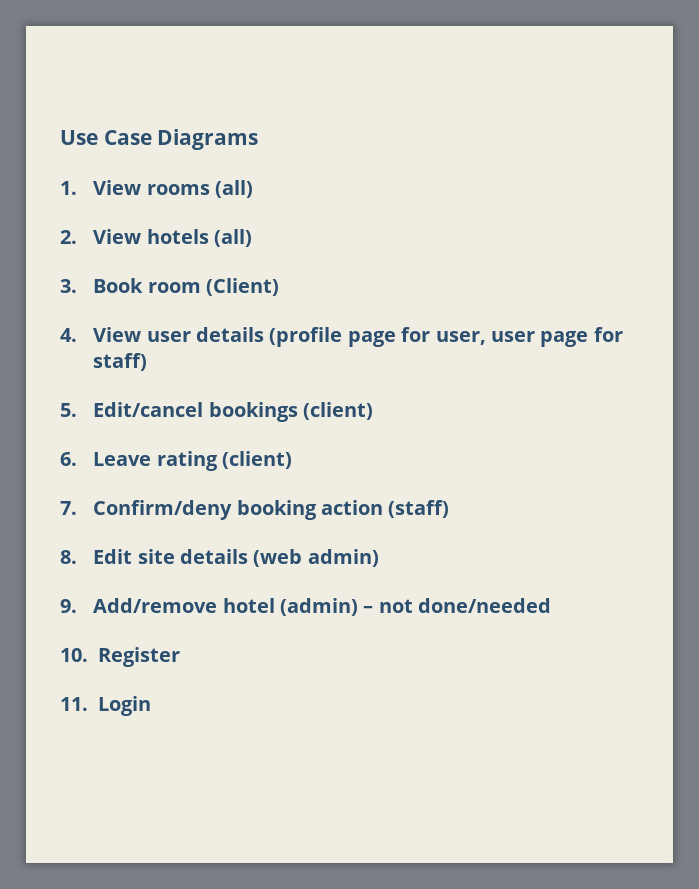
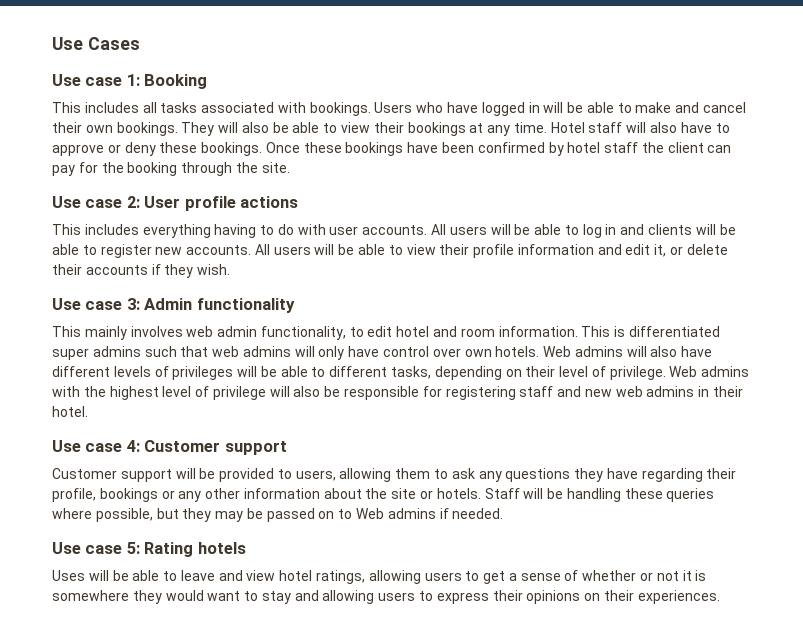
[60,129,259,150] [60,180,254,198] [60,229,253,247] [60,278,280,296] [60,327,623,347] [93,353,148,371] [60,402,374,422] [60,451,293,471] [60,500,450,520] [60,549,379,567] [60,598,552,616] [60,647,180,667] [60,696,151,716] Use Case Diagrams // 1. View rooms (all) // 2. View hotels (all) // 3. Book room (Client) // 4. View user details (profile page for user, user page for staff) // 5. Edit/cancel bookings (client) // 6. Leave rating (client) // 7. Confirm/deny booking action (staff) // 8. Edit site details (web admin) // 9. Add/remove hotel (admin) – not done/needed // 10. Register // 11. Login -> [52,37,140,50] [52,74,208,89] [52,102,747,116] [52,122,730,136] [52,142,732,156] [52,162,290,176] [52,196,299,211] [52,224,736,238] [52,244,728,258] [52,264,231,278] [52,298,295,313] [52,326,720,340] [52,346,713,360] [52,366,750,380] [52,386,744,400] [52,406,88,417] [52,440,287,455] [52,468,737,482] [52,488,715,502] [52,508,504,522] [52,542,246,557] [52,570,707,584] [52,590,720,604] Use Cases // Use case 1: Booking // This includes all tasks associated with bookings. Users who have logged in will be able to make and cancel their own bookings. They will also be able to view their bookings at any time. Hotel staff will also have to approve or deny these bookings. Once these bookings have been confirmed by hotel staff the client can pay for the booking through the site. // Use case 2: User profile actions // This includes everything having to do with user accounts. All users will be able to log in and clients will be able to register new accounts. All users will be able to view their profile information and edit it, or delete their accounts if they wish. // Use case 3: Admin functionality // This mainly involves web admin functionality, to edit hotel and room information. This is differentiated super admins such that web admins will only have control over own hotels. Web admins will also have different levels of privileges will be able to different tasks, depending on their level of privilege. Web admins with the highest level of privilege will also be responsible for registering staff and new web admins in their hotel. // Use case 4: Customer support // Customer support will be provided to users, allowing them to ask any questions they have regarding their profile, bookings or any other information about the site or hotels. Staff will be handling these queries where possible, but they may be passed on to Web admins if needed. // Use case 5: Rating hotels // Uses will be able to leave and view hotel ratings, allowing users to get a sense of whether or not it is somewhere they would want to stay and allowing users to express their opinions on their experiences.

